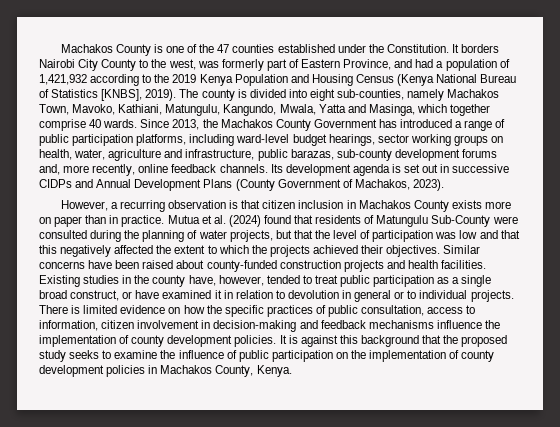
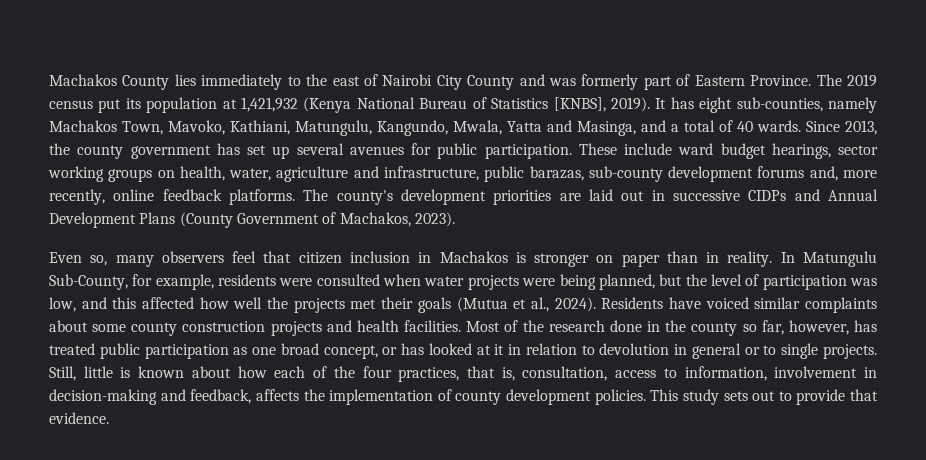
[60,44,500,56] [39,59,196,71] Machakos County is one of the 47 counties established under the Constitution. It borders Nairobi City County to the west, -> [49,74,545,90] Machakos County lies immediately to the east of Nairobi City County and
[343,59,510,71] [39,74,394,86] Province, and had a population of 1,421,932 according to the 2019 Kenya Population and Housing Census -> [750,74,878,87] [49,97,299,113] Province. The 2019 census put its population at 1,421,932
[179,89,307,101] The county is divided into -> [655,97,694,109] It has
[416,104,491,116] [39,119,86,131] which together comprise -> [641,120,733,132] and a total of
[220,119,506,131] [39,134,290,146] Machakos County Government has introduced a range of public participation platforms, including ward-level -> [77,143,714,159] county government has set up several avenues for public participation. These include ward
[219,164,421,176] channels. Its development agenda is set -> [229,189,613,205] platforms. The county's development priorities are laid
[60,200,239,212] However, a recurring observation is -> [49,251,257,267] Even so, many observers feel
[413,200,512,212] County exists more -> [515,252,590,267] is stronger
[121,215,518,227] [39,230,313,242] practice. Mutua et al. (2024) found that residents of Matungulu Sub-County were consulted during the planning of water projects, but that -> [727,251,878,267] [49,274,683,290] reality. In Matungulu Sub-County, for example, residents were consulted when water projects were being planned, but
[459,230,520,239] [39,245,481,257] [39,260,277,272] low and that this negatively affected the extent to which the projects achieved their objectives. Similar concerns have been raised about county-funded -> [49,297,878,313] [49,320,178,336] low, and this affected how well the projects met their goals (Mutua et al., 2024). Residents have voiced similar complaints about some county
[39,275,492,287] [39,290,212,301] Existing studies in the county have, however, tended to treat public participation as a single broad construct, or have examined -> [466,320,877,336] [49,343,491,359] Most of the research done in the county so far, however, has treated public participation as one broad concept, or has looked at
[419,290,514,302] [39,305,359,317] individual projects. There is limited evidence on how the specific practices of public -> [781,343,878,359] [49,366,515,382] single projects. Still, little is known about how each of the four practices, that is,
[101,320,135,329] citizen -> (767, 373) none
[320,320,482,329] feedback mechanisms influence -> [190,389,299,404] feedback, affects
[279,335,508,347] [39,350,495,362] [39,365,292,377] It is against this background that the proposed study seeks to examine the influence of public participation on the implementation of county development policies in Machakos County, Kenya. -> [650,389,878,405] [49,412,109,424] This study sets out to provide that evidence.

